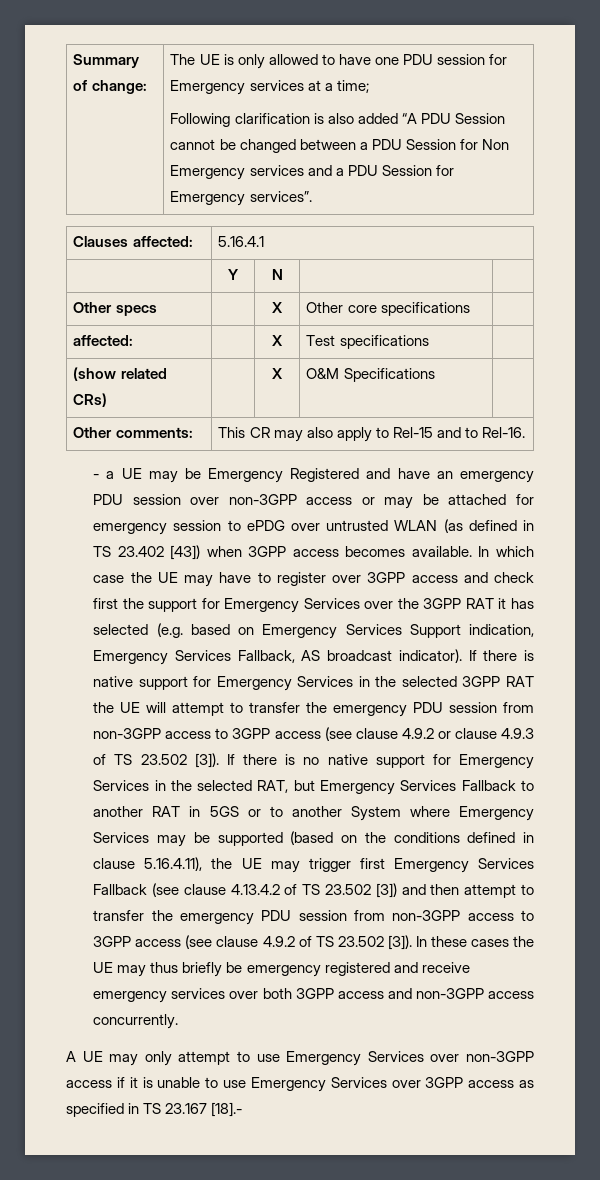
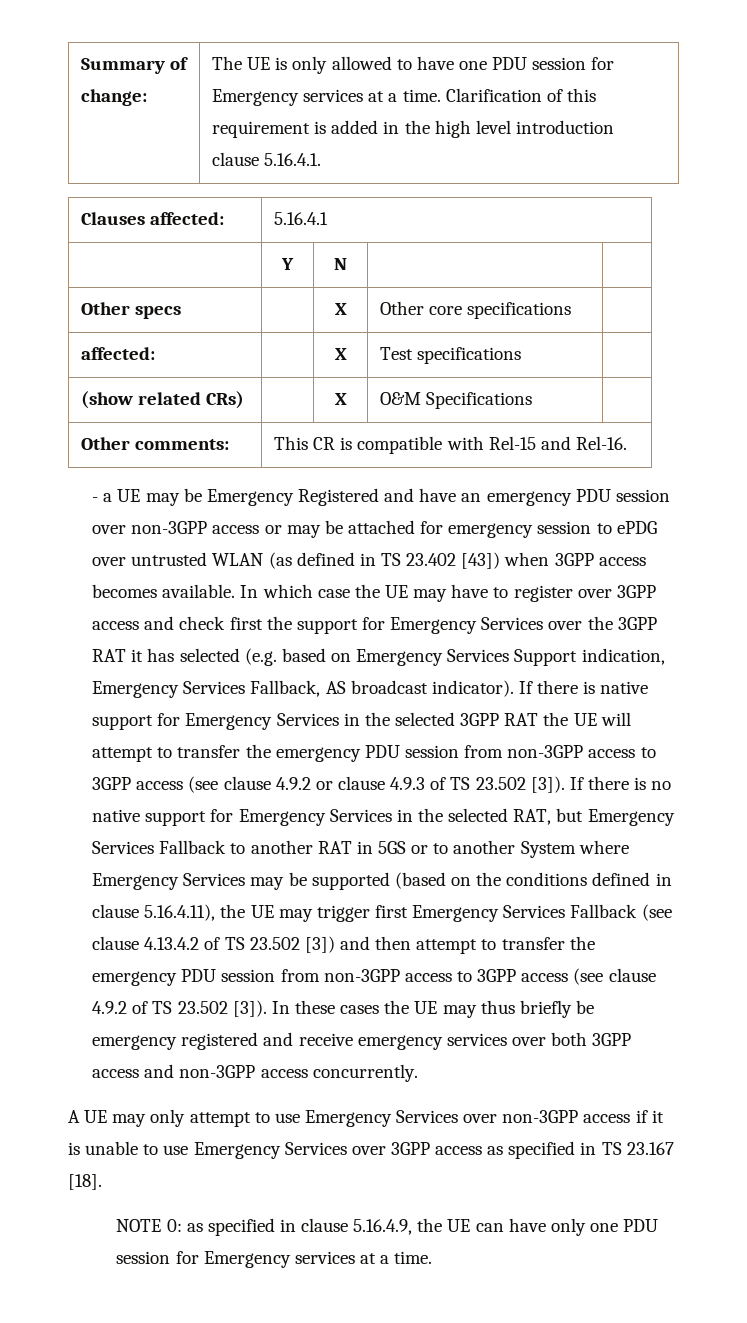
[336,80,369,93] [170,113,505,127] [170,139,509,153] [170,165,454,180] [170,191,312,206] time; // Following clarification is also added “A PDU Session cannot be changed between a PDU Session for Non Emergency services and a PDU Session for Emergency services”. -> [402,88,596,102] [212,120,614,138] [212,152,322,166] time. Clarification of this requirement is added in the high level introduction clause 5.16.4.1.
[273,427,389,442] may also apply to -> [340,436,484,454] is compatible with
[464,427,478,438] to -> (571, 443) none
[211,1102,243,1117] [18].- -> [68,1174,102,1190] [116,1218,659,1236] [116,1251,433,1268] [18]. // NOTE 0: as specified in clause 5.16.4.9, the UE can have only one PDU session for Emergency services at a time.

